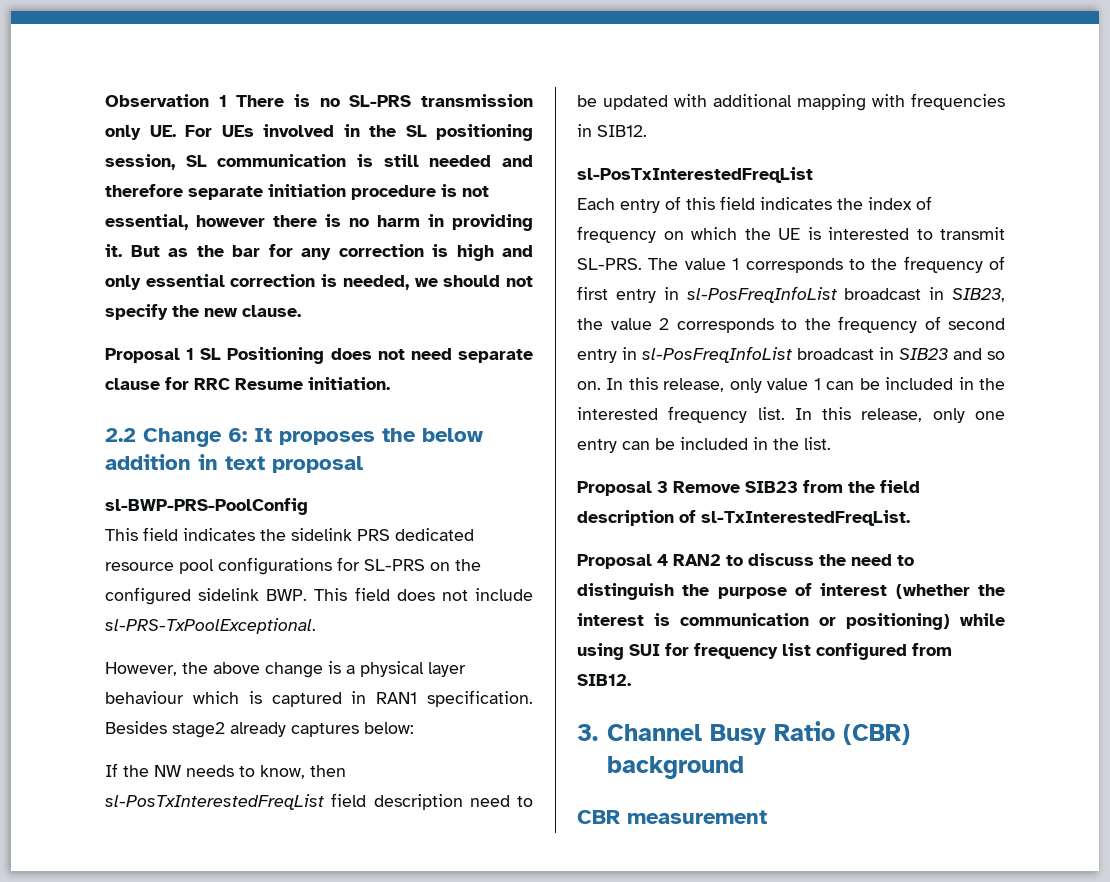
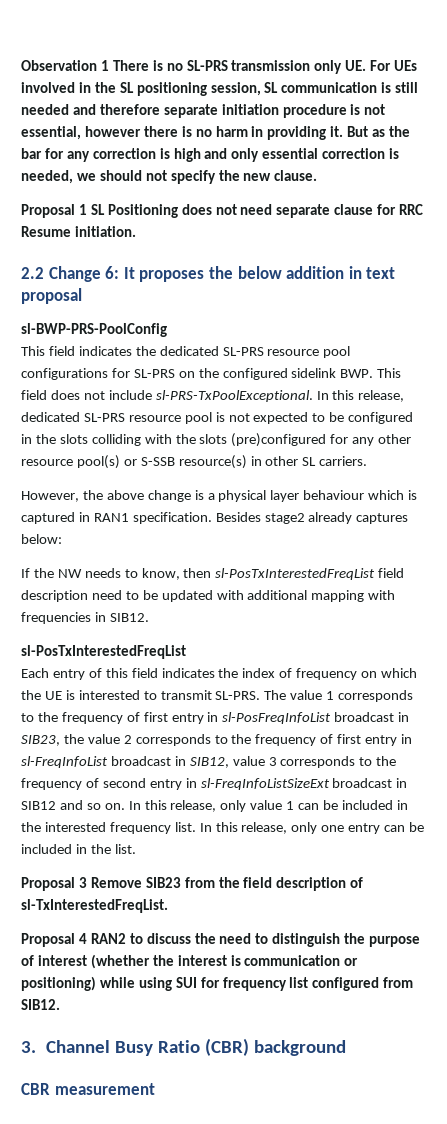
[291,528,474,541] sidelink PRS dedicated -> [159,346,264,356] dedicated SL-PRS
(316, 626) none -> [316,390,405,402] [21,412,414,424] [21,433,412,447] [21,455,368,469] In this release, dedicated SL-PRS resource pool is not expected to be configured in the slots colliding with the slots (pre)configured for any other resource pool(s) or S-SSB resource(s) in other SL carriers.
(941, 323) none -> [337,734,413,746] [21,756,397,768] [21,778,99,790] first entry in sl-FreqInfoList broadcast in SIB12, value 3 corresponds to the frequency of
[642,346,948,363] sl-PosFreqInfoList broadcast in SIB23 -> [200,778,408,790] [21,801,56,810] sl-FreqInfoListSizeExt broadcast in SIB12

